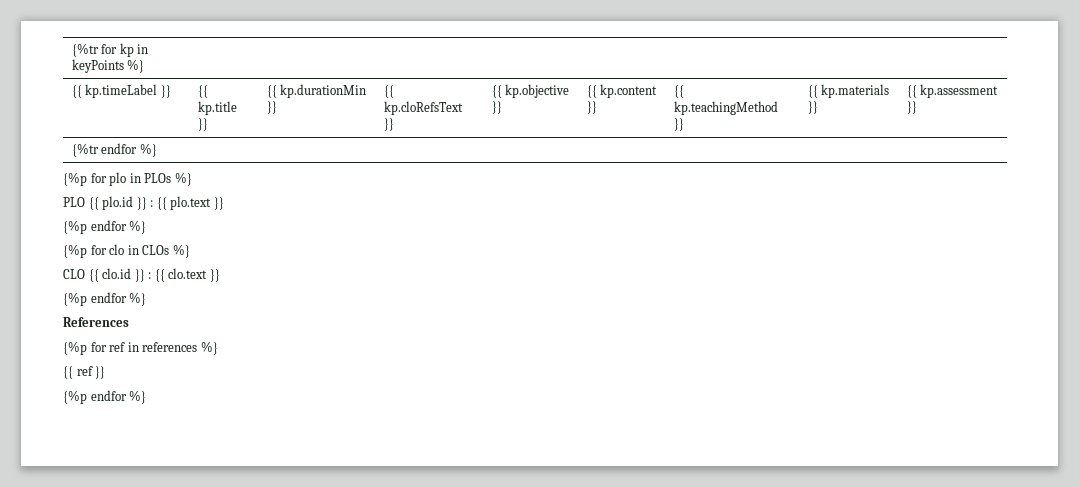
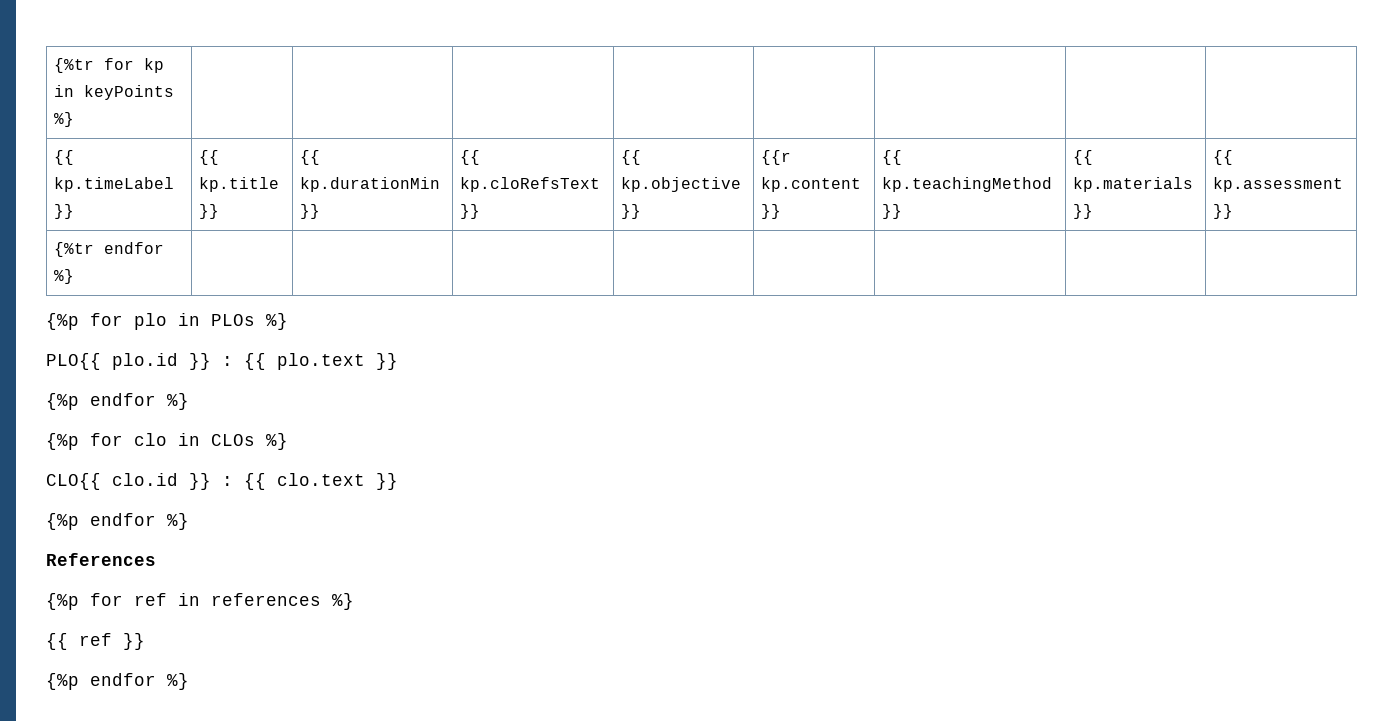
[586,85,597,98] {{ -> [760,150,791,165] {{r
[63,197,99,210] PLO {{ -> [46,353,101,370] PLO{{
[63,269,99,282] CLO {{ -> [46,473,101,490] CLO{{

